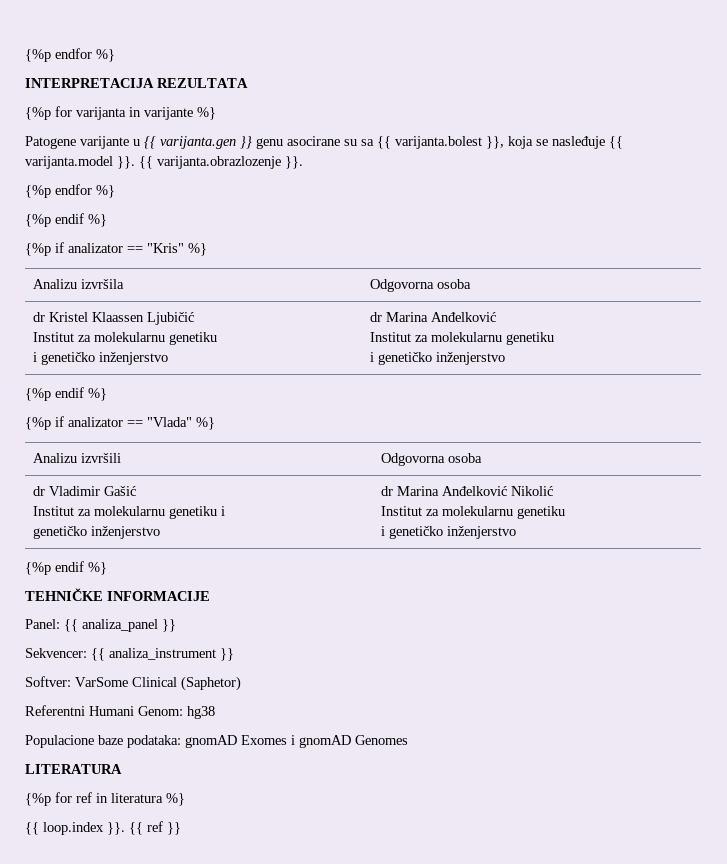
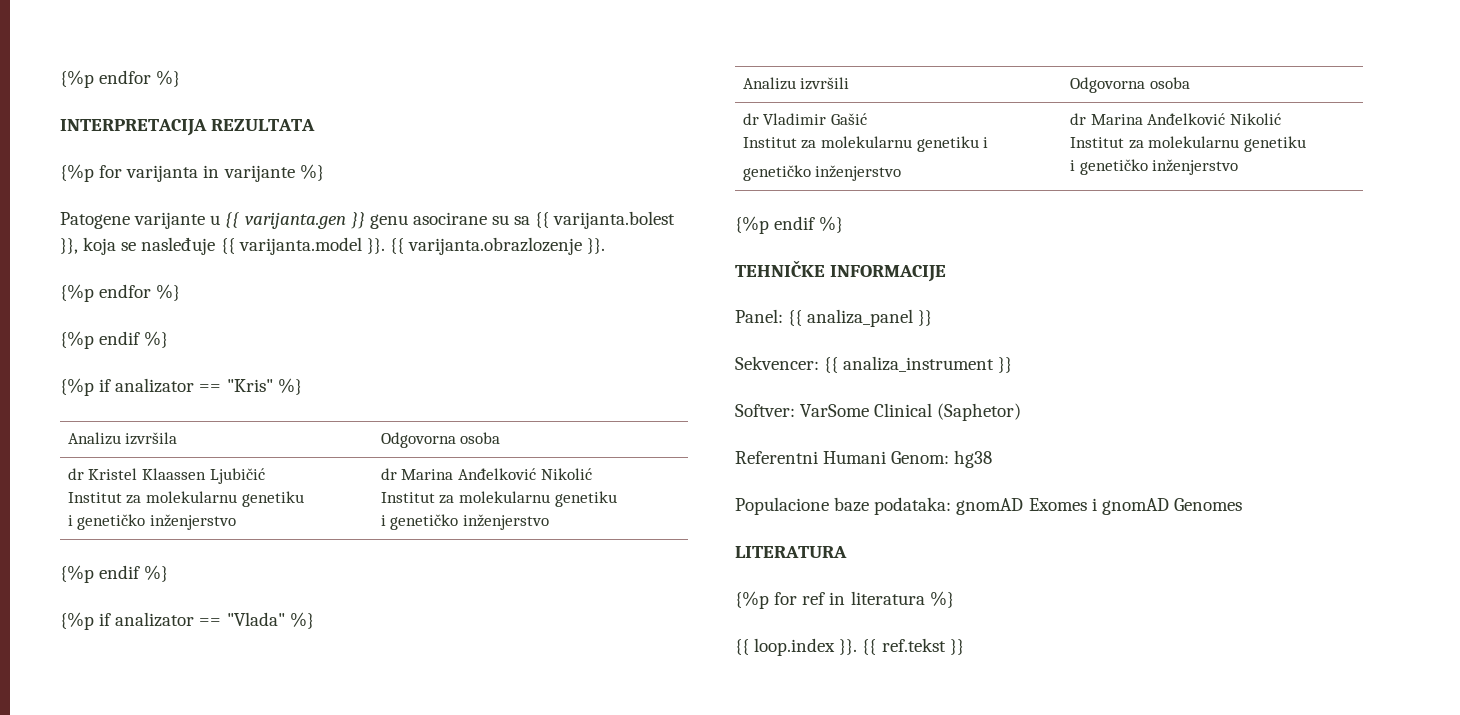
(496, 317) none -> [540,468,592,480] Nikolić
[147,821,163,832] ref -> [881,638,946,652] ref.tekst

